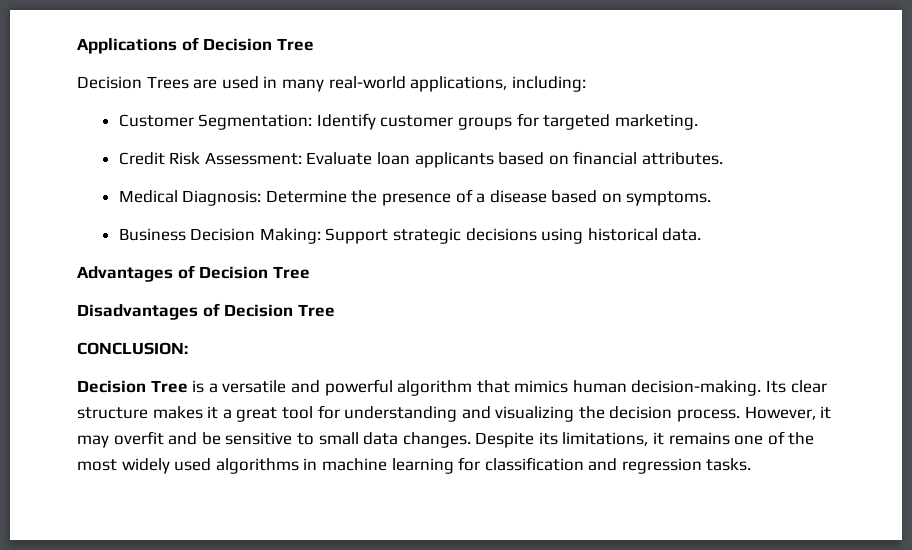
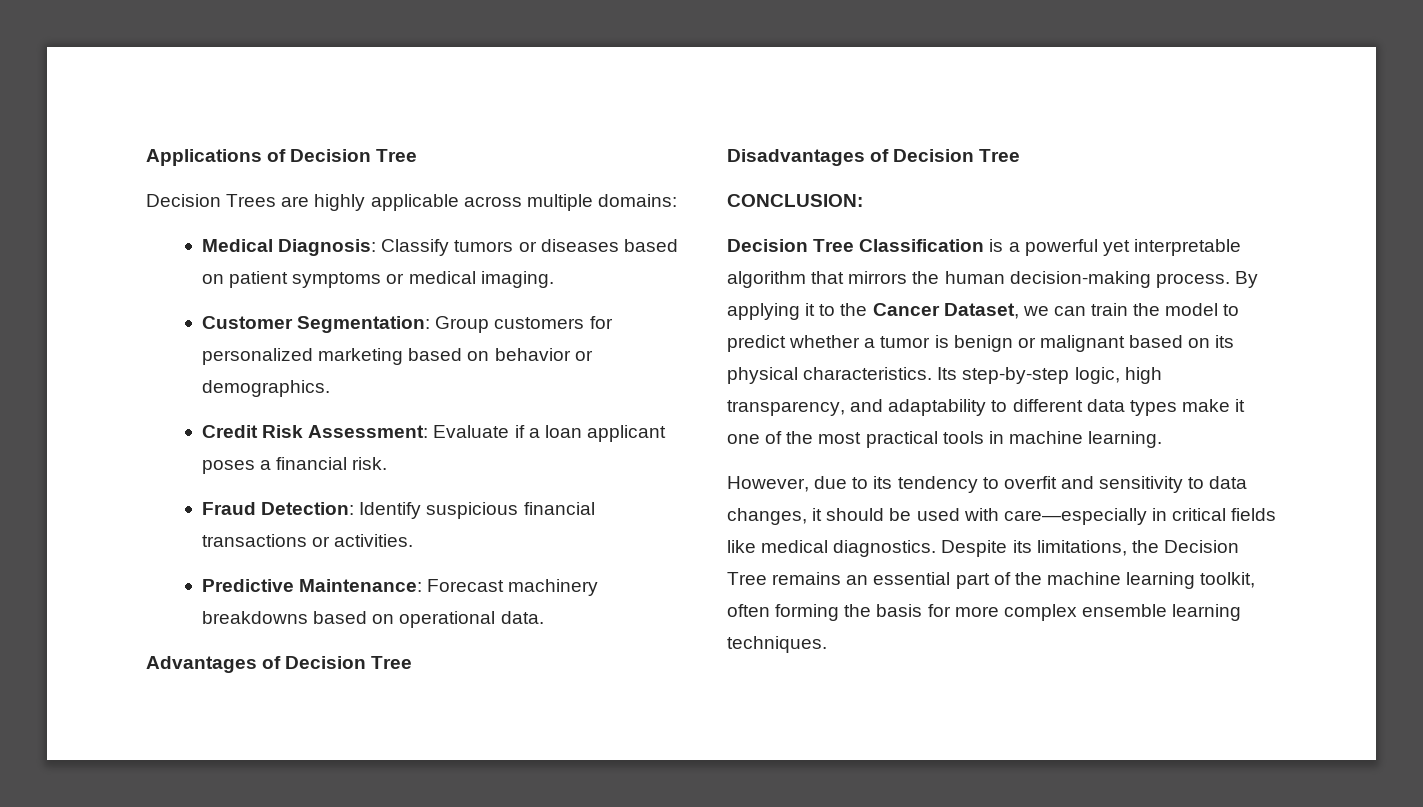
[221,76,586,92] [118,113,698,130] [118,151,723,168] [118,189,712,206] [118,228,658,244] used in many real-world applications, including: // Customer Segmentation: Identify customer groups for targeted marketing. // Credit Risk Assessment: Evaluate loan applicants based on financial attributes. // Medical Diagnosis: Determine the presence of a disease based on symptoms. // Business Decision Making: Support strategic decisions using historical -> [314,194,677,211] [202,239,678,256] [202,271,554,288] [202,316,613,333] [202,348,593,365] [202,380,331,397] [202,425,666,442] [202,457,388,474] [202,502,595,519] [202,534,414,547] [202,579,599,596] [202,611,496,628] highly applicable across multiple domains: // Medical Diagnosis: Classify tumors or diseases based on patient symptoms or medical imaging. // Customer Segmentation: Group customers for personalized marketing based on behavior or demographics. // Credit Risk Assessment: Evaluate if a loan applicant poses a financial risk. // Fraud Detection: Identify suspicious financial transactions or activities. // Predictive Maintenance: Forecast machinery breakdowns based on operational
(188, 386) none -> [859,239,985,252] Classification
[222,379,827,396] [77,405,832,422] [77,431,815,448] [77,457,752,474] versatile and powerful algorithm that mimics human decision-making. Its clear structure makes it a great tool for understanding and visualizing the decision process. However, it may overfit and be sensitive to small data changes. Despite its limitations, it remains one of the most widely used algorithms in machine learning for classification and regression tasks. -> [1024,239,1241,256] [727,271,1258,288] [727,303,1240,320] [727,335,1235,352] [727,367,1162,384] [727,399,1246,416] [727,431,1163,448] [727,476,1248,493] [727,508,1277,525] [727,540,1239,557] [727,572,1256,589] [727,604,1242,621] [727,636,827,653] powerful yet interpretable algorithm that mirrors the human decision-making process. By applying it to the Cancer Dataset, we can train the model to predict whether a tumor is benign or malignant based on its physical characteristics. Its step-by-step logic, high transparency, and adaptability to different data types make it one of the most practical tools in machine learning. // However, due to its tendency to overfit and sensitivity to data changes, it should be used with care—especially in critical fields like medical diagnostics. Despite its limitations, the Decision Tree remains an essential part of the machine learning toolkit, often forming the basis for more complex ensemble learning techniques.

